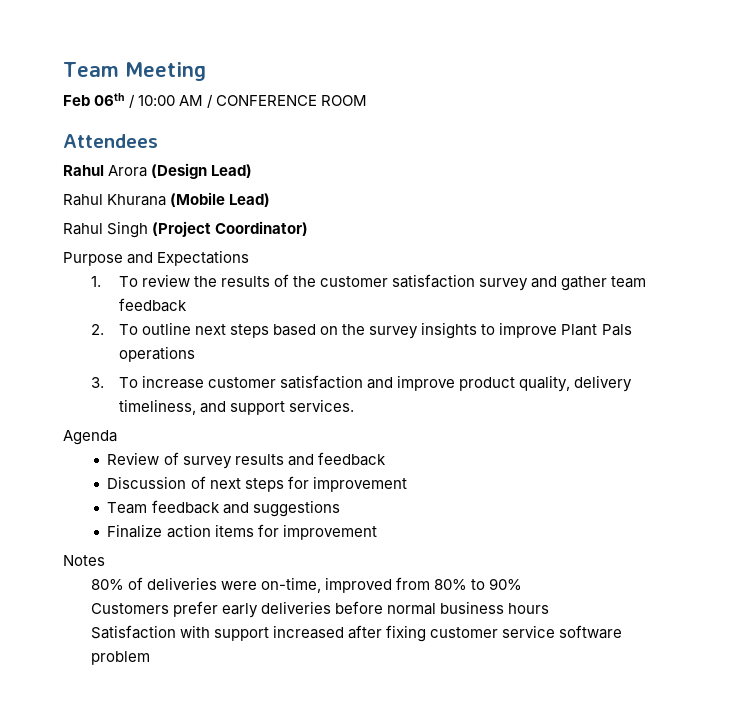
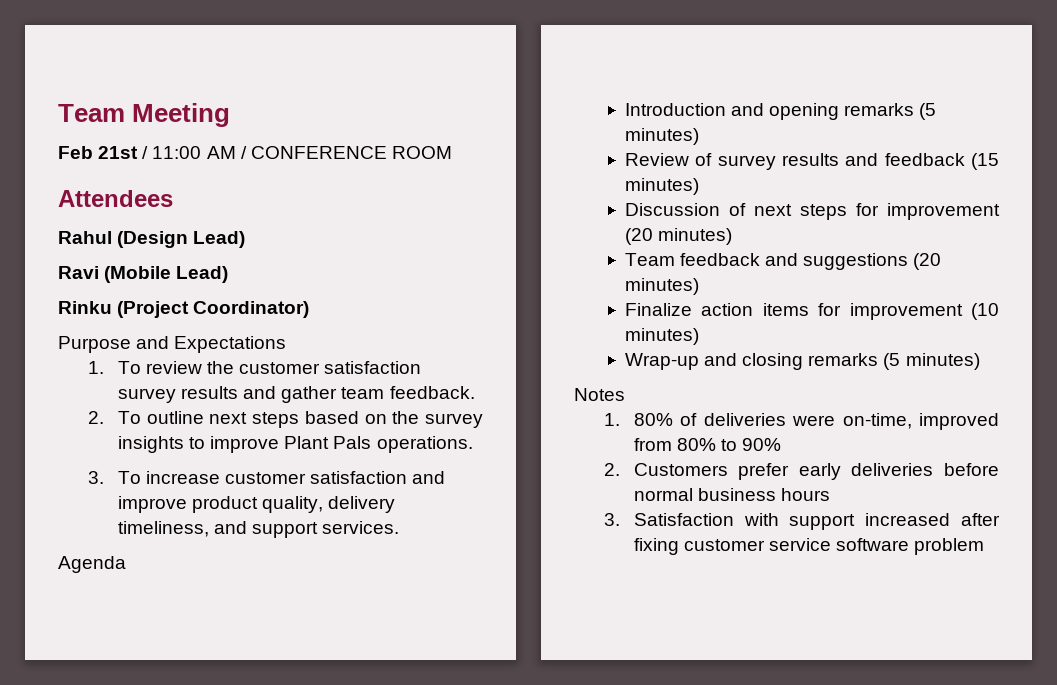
[94,93,176,108] 06th / 10:00 -> [98,146,202,159] 21st / 11:00
[108,165,148,177] Arora -> (112, 237) none
[63,194,167,206] Rahul Khurana -> [58,266,99,279] Ravi
[63,221,149,238] Rahul Singh -> [58,301,112,314] Rinku
[221,274,317,287] results of the -> (235, 367) none
(529, 284) none -> [181,386,239,399] results
[118,298,187,312] feedback -> [389,386,475,399] feedback.
[118,346,195,362] operations -> [376,436,473,453] operations.
(117, 437) none -> [624,103,937,120] [624,128,699,145] // Introduction and opening remarks (5 minutes)
(386, 459) none -> [971,153,999,170] [624,178,699,195] (15 minutes)
(407, 484) none -> [624,228,732,245] (20 minutes)
(340, 508) none -> [913,253,942,270] [624,278,699,295] (20 minutes)
(377, 532) none -> [971,303,999,320] [624,328,699,345] [624,353,980,370] (10 minutes) // Wrap-up and closing remarks (5 minutes)
(105, 560) none -> [603,413,620,426] 1.
(523, 584) none -> [603,463,620,476] 2.
(550, 608) none -> [603,513,620,526] 3.

